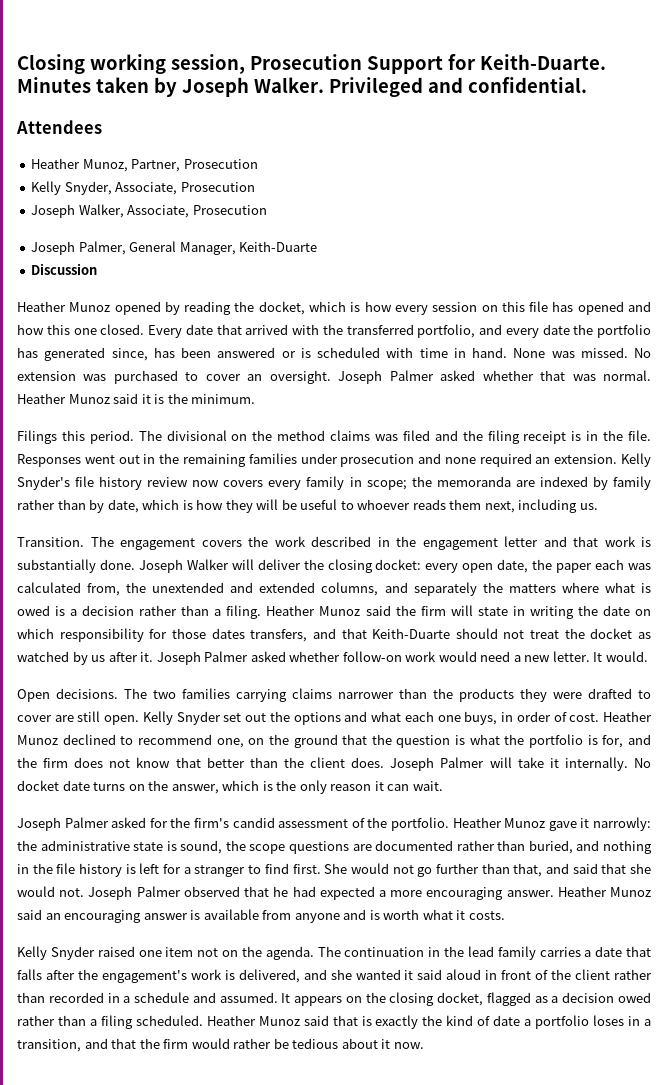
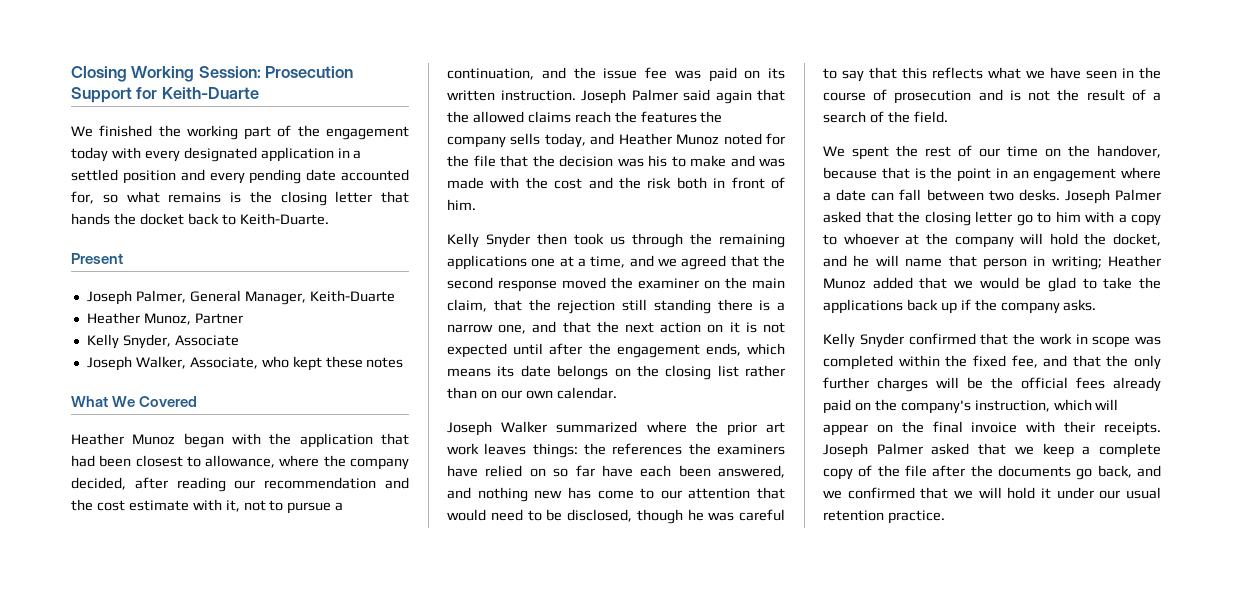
[89,54,245,74] working session, -> [131,66,261,82] Working Session:
[479,54,606,70] [17,77,587,97] [16,120,102,134] [31,158,258,172] [31,181,255,195] [31,204,267,218] Keith-Duarte. Minutes taken by Joseph Walker. Privileged and confidential. // Attendees // Heather Munoz, Partner, Prosecution // Kelly Snyder, Associate, Prosecution // Joseph Walker, Associate, Prosecution -> [161,87,259,99] [71,125,409,140] [71,147,362,162] [71,169,409,184] [71,191,409,206] [71,213,329,225] [71,253,123,264] Keith-Duarte // We finished the working part of the engagement today with every designated application in a settled position and every pending date accounted for, so what remains is the closing letter that hands the docket back to Keith-Duarte. // Present
[31,263,98,275] [17,301,651,315] [17,324,651,338] [17,347,651,361] [17,370,651,384] [17,393,256,404] [17,430,652,444] [17,453,652,467] [17,476,652,490] [17,499,598,513] [17,536,651,550] [17,559,651,573] [17,582,652,596] [17,605,651,619] [17,628,651,642] [17,651,648,665] [17,688,651,702] [17,711,652,725] [17,734,651,748] [17,757,652,771] [17,780,443,794] [17,817,652,831] [17,840,652,854] [17,863,651,877] [17,886,651,900] [17,909,505,923] [17,946,652,960] [17,969,653,983] [17,992,651,1006] [17,1015,651,1029] [17,1038,424,1052] Discussion // Heather Munoz opened by reading the docket, which is how every session on this file has opened and how this one closed. Every date that arrived with the transferred portfolio, and every date the portfolio has generated since, has been answered or is scheduled with time in hand. None was missed. No extension was purchased to cover an oversight. Joseph Palmer asked whether that was normal. Heather Munoz said it is the minimum. // Filings this period. The divisional on the method claims was filed and the filing receipt is in the file. Responses went out in the remaining families under prosecution and none required an extension. Kelly Snyder's file history review now covers every family in scope; the memoranda are indexed by family rather than by date, which is how they will be useful to whoever reads them next, including us. // Transition. The engagement covers the work described in the engagement letter and that work is substantially done. Joseph Walker will deliver the closing docket: every open date, the paper each was calculated from, the unextended and extended columns, and separately the matters where what is owed is a decision rather than a filing. Heather Munoz said the firm will state in writing the date on which responsibility for those dates transfers, and that Keith-Duarte should not treat the docket as watched by us after it. Joseph Palmer asked whether follow-on work would need a new letter. It would. // Open decisions. The two families carrying claims narrower than the products they were drafted to cover are still open. Kelly Snyder set out the options and what each one buys, in order of cost. Heather Munoz declined to recommend one, on the ground that the question is what the portfolio is for, and the firm does not know that better than the client does. Joseph Palmer will take it internally. No docket date turns on the answer, which is the only reason it can wait. // Joseph Palmer asked for the firm's candid assessment of the portfolio. Heather Munoz gave it narrowly: the administrative state is sound, the scope questions are documented rather than buried, and nothing in the file history is left for a stranger to find first. She would not go further than that, and said that she would not. Joseph Palmer observed that he had expected a more encouraging answer. Heather Munoz said an encouraging answer is available from anyone and is worth what it costs. // Kelly Snyder raised one item not on the agenda. The continuation in the lead family carries a date that falls after the engagement's work is delivered, and she wanted it said aloud in front of the client rather than recorded in a schedule and assumed. It appears on the closing docket, flagged as a decision owed rather than a filing scheduled. Heather Munoz said that is exactly the kind of date a portfolio loses in a transition, and that the firm would rather be tedious about it now. -> [86,312,243,325] [86,334,239,349] [86,356,404,371] [71,396,198,407] [71,433,409,448] [71,455,409,470] [71,477,410,492] [71,499,344,514] [447,67,785,82] [447,89,785,104] [447,111,723,123] [447,133,786,148] [447,155,785,167] [447,177,785,189] [447,199,476,210] [447,233,785,248] [447,255,785,270] [447,277,785,292] [447,299,785,314] [447,321,785,334] [447,343,785,358] [447,365,785,380] [447,387,617,399] [447,421,785,436] [447,443,785,458] [447,465,785,478] [447,487,785,502] [447,509,785,524] [823,67,1161,82] [823,89,1161,104] [823,111,948,123] [823,145,1161,160] [823,167,1161,182] [823,189,1161,204] [823,211,1161,226] [823,233,1161,248] [823,255,1161,270] [823,277,1161,292] [823,299,1097,314] [823,333,1161,348] [823,355,1161,370] [823,377,1161,392] [823,399,1119,414] [823,421,1161,436] [823,443,1161,458] [823,465,1161,480] [823,487,1161,499] [823,510,945,524] Heather Munoz, Partner // Kelly Snyder, Associate // Joseph Walker, Associate, who kept these notes // What We Covered // Heather Munoz began with the application that had been closest to allowance, where the company decided, after reading our recommendation and the cost estimate with it, not to pursue a continuation, and the issue fee was paid on its written instruction. Joseph Palmer said again that the allowed claims reach the features the company sells today, and Heather Munoz noted for the file that the decision was his to make and was made with the cost and the risk both in front of him. // Kelly Snyder then took us through the remaining applications one at a time, and we agreed that the second response moved the examiner on the main claim, that the rejection still standing there is a narrow one, and that the next action on it is not expected until after the engagement ends, which means its date belongs on the closing list rather than on our own calendar. // Joseph Walker summarized where the prior art work leaves things: the references the examiners have relied on so far have each been answered, and nothing new has come to our attention that would need to be disclosed, though he was careful to say that this reflects what we have seen in the course of prosecution and is not the result of a search of the field. // We spent the rest of our time on the handover, because that is the point in an engagement where a date can fall between two desks. Joseph Palmer asked that the closing letter go to him with a copy to whoever at the company will hold the docket, and he will name that person in writing; Heather Munoz added that we would be glad to take the applications back up if the company asks. // Kelly Snyder confirmed that the work in scope was completed within the fixed fee, and that the only further charges will be the official fees already paid on the company's instruction, which will appear on the final invoice with their receipts. Joseph Palmer asked that we keep a complete copy of the file after the documents go back, and we confirmed that we will hold it under our usual retention practice.

